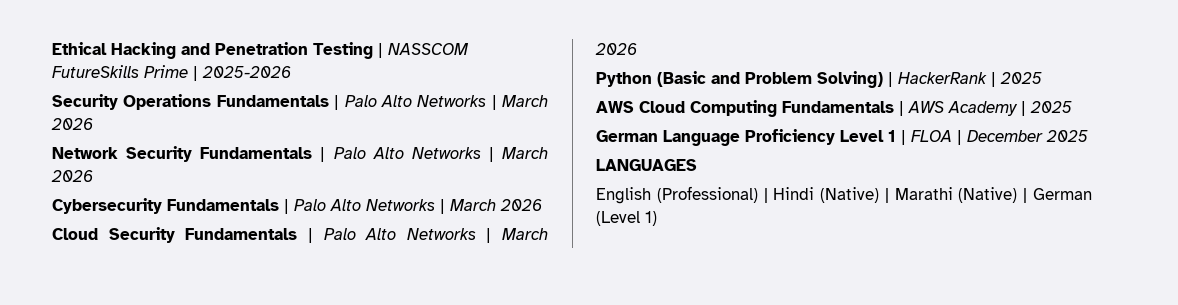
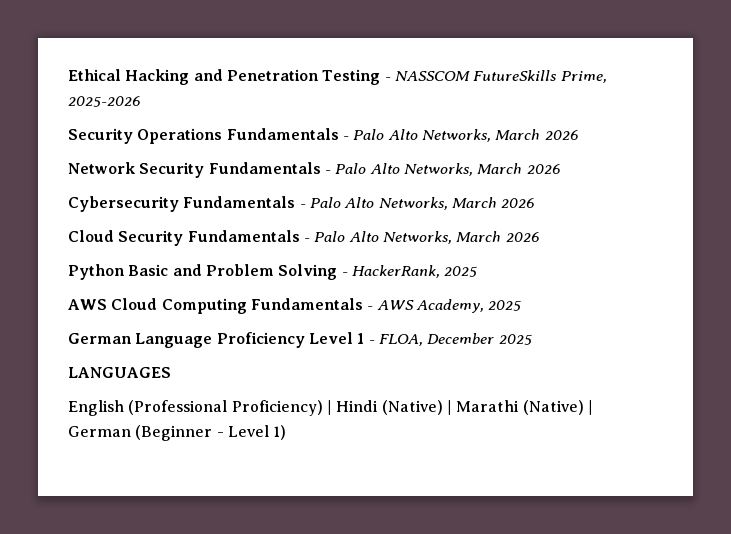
[378,43,383,58] | -> [384,77,391,81] -
[144,65,198,81] Prime | -> [560,71,607,83] Prime,
[334,95,497,110] | Palo Alto Networks | -> [342,129,491,142] - Palo Alto Networks,
[320,147,494,162] | Palo Alto Networks | -> [324,163,473,176] - Palo Alto Networks,
[284,199,445,214] | Palo Alto Networks | -> [299,197,448,210] - Palo Alto Networks,
[307,228,492,243] | Palo Alto Networks | -> [303,231,452,244] - Palo Alto Networks,
[657,71,706,87] (Basic -> [128,264,169,276] Basic
[817,71,996,88] Solving) | HackerRank | -> [278,264,440,280] Solving - HackerRank,
[899,101,1026,116] | AWS Academy | -> [367,299,484,313] - AWS Academy,
[901,130,962,145] | FLOA | -> [368,334,423,346] - FLOA,
[656,186,758,203] (Professional) -> [128,400,323,416] (Professional Proficiency)
[596,211,640,226] (Level -> [135,425,269,441] (Beginner - Level

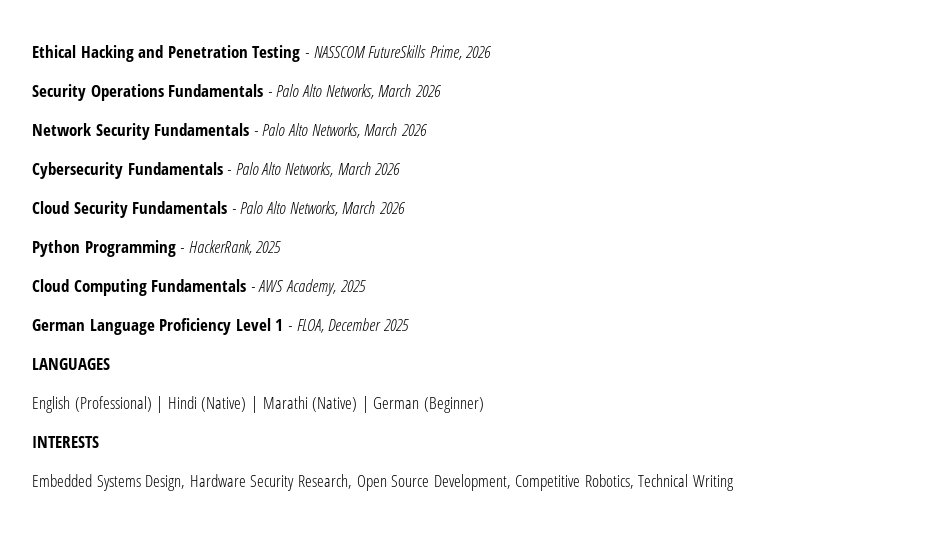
[68,96,140,107] 2025-2026 -> [465,46,492,58] 2026
[128,264,338,280] Basic and Problem Solving -> [84,240,176,257] Programming
[68,299,107,310] AWS -> (282, 247) none
[128,400,323,416] (Professional Proficiency) -> [74,396,152,412] (Professional)
[135,425,287,441] (Beginner - Level 1) -> [423,397,484,413] [32,436,99,448] [32,474,735,491] (Beginner) // INTERESTS // Embedded Systems Design, Hardware Security Research, Open Source Development, Competitive Robotics, Technical Writing

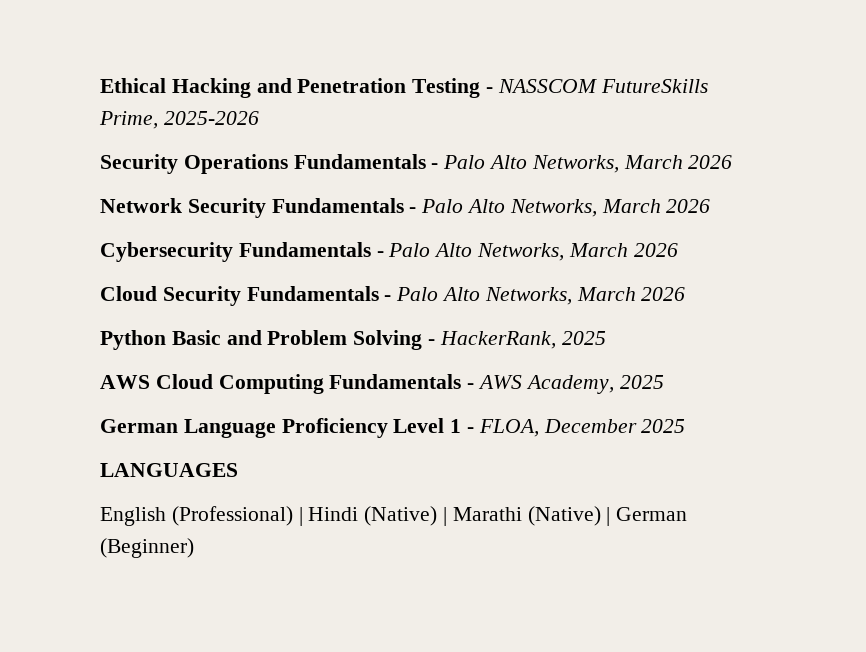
[465,46,492,58] 2026 -> [163,111,259,125] 2025-2026
[84,240,176,257] Programming -> [171,330,423,350] Basic and Problem Solving
(282, 247) none -> [100,375,150,389] AWS
[32,436,99,448] [32,474,735,491] // INTERESTS // Embedded Systems Design, Hardware Security Research, Open Source Development, Competitive Robotics, Technical Writing -> (194, 548) none

